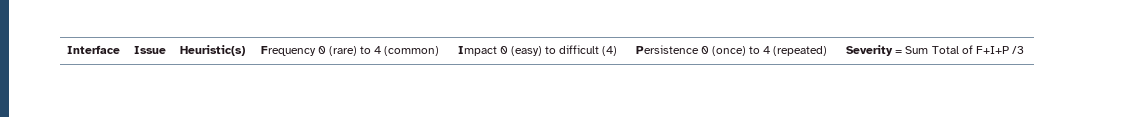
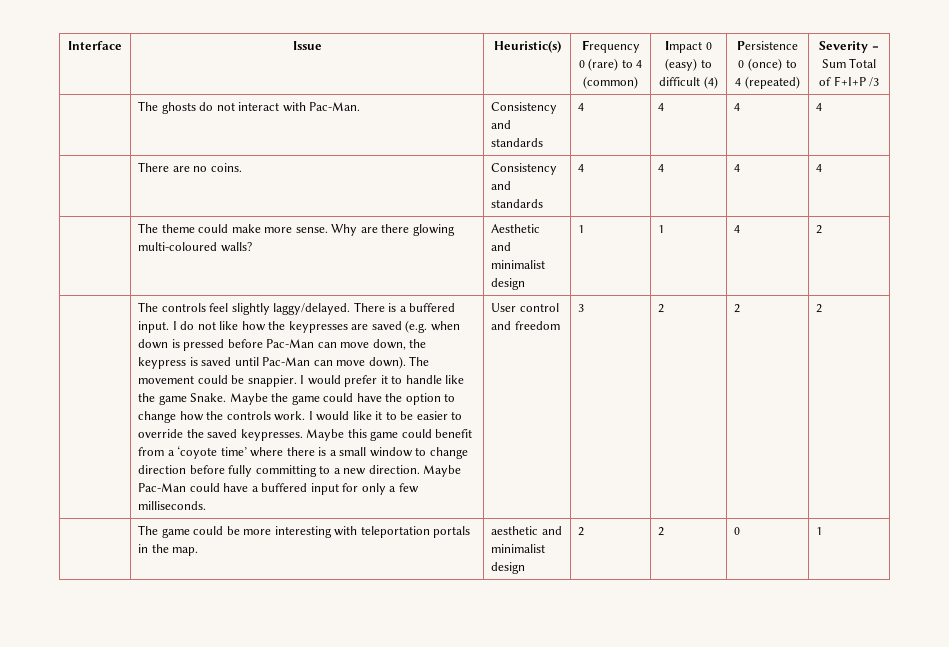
(1024, 50) none -> [138,101,361,114] [491,102,558,114] [491,120,512,129] [491,138,544,147] [578,103,585,111] [658,103,665,111] [734,103,741,111] [816,103,823,111] [138,162,242,172] [491,163,558,175] [491,181,512,190] [491,199,544,208] [578,164,585,172] [658,164,665,172] [734,164,741,172] [816,164,823,172] [138,223,455,236] [138,242,252,252] [491,224,541,233] [491,242,512,251] [491,260,546,269] [491,278,526,290] [578,225,585,233] [658,225,665,233] [734,225,741,233] [816,225,823,234] [138,302,456,315] [138,320,460,333] [138,339,427,351] [138,356,430,369] [138,375,465,387] [138,393,456,405] [138,411,463,423] [138,429,473,441] [138,446,468,459] [138,465,462,477] [138,483,419,495] [138,501,207,510] [491,303,559,312] [491,321,560,330] [578,304,585,312] [658,304,665,313] [734,304,741,313] [816,304,823,313] [138,525,471,538] [138,544,199,556] [491,526,562,535] [491,544,546,553] [491,562,526,574] [578,527,585,536] [658,527,665,536] [734,527,741,535] [816,527,823,535] // | The ghosts do not interact with Pac-Man. | Consistency and standards | 4 | 4 | 4 | 4 // | There are no coins. | Consistency and standards | 4 | 4 | 4 | 4 // | The theme could make more sense. Why are there glowing multi-coloured walls? | Aesthetic and minimalist design | 1 | 1 | 4 | 2 // | The controls feel slightly laggy/delayed. There is a buffered input. I do not like how the keypresses are saved (e.g. when down is pressed before Pac-Man can move down, the keypress is saved until Pac-Man can move down). The movement could be snappier. I would prefer it to handle like the game Snake. Maybe the game could have the option to change how the controls work. I would like it to be easier to override the saved keypresses. Maybe this game could benefit from a ‘coyote time’ where there is a small window to change direction before fully committing to a new direction. Maybe Pac-Man could have a buffered input for only a few milliseconds. | User control and freedom | 3 | 2 | 2 | 2 // | The game could be more interesting with teleportation portals in the map. | aesthetic and minimalist design | 2 | 2 | 0 | 1

